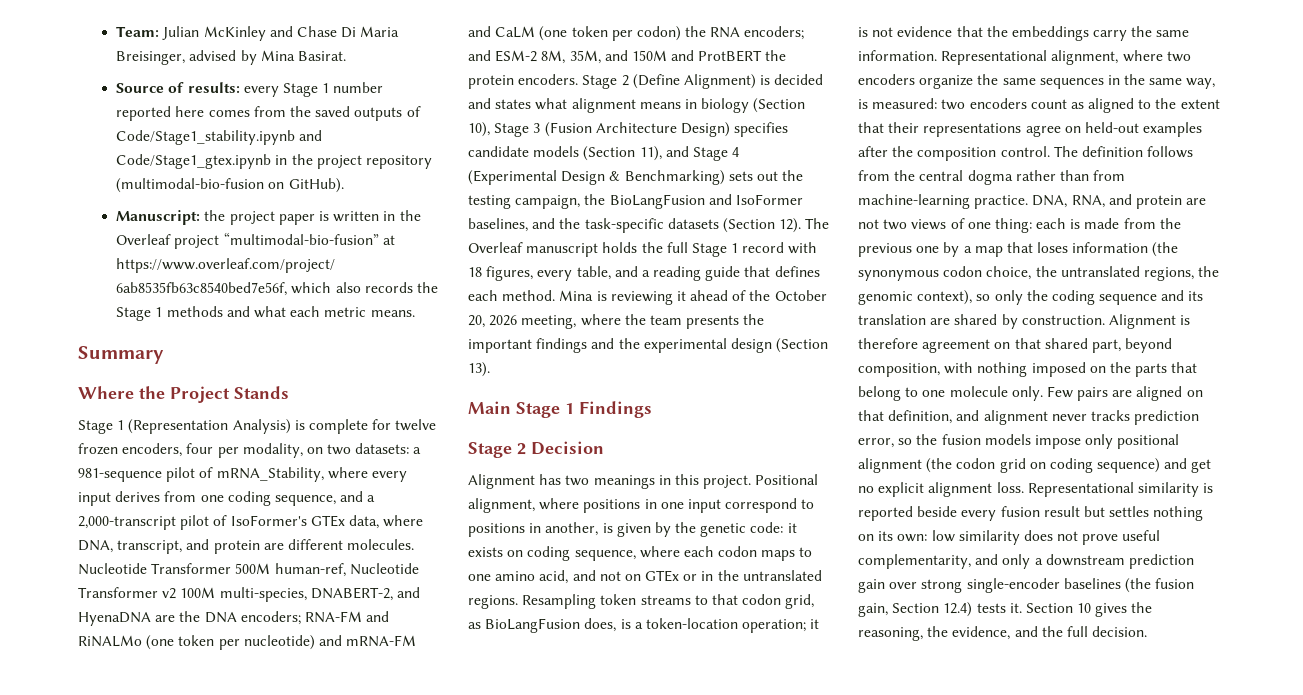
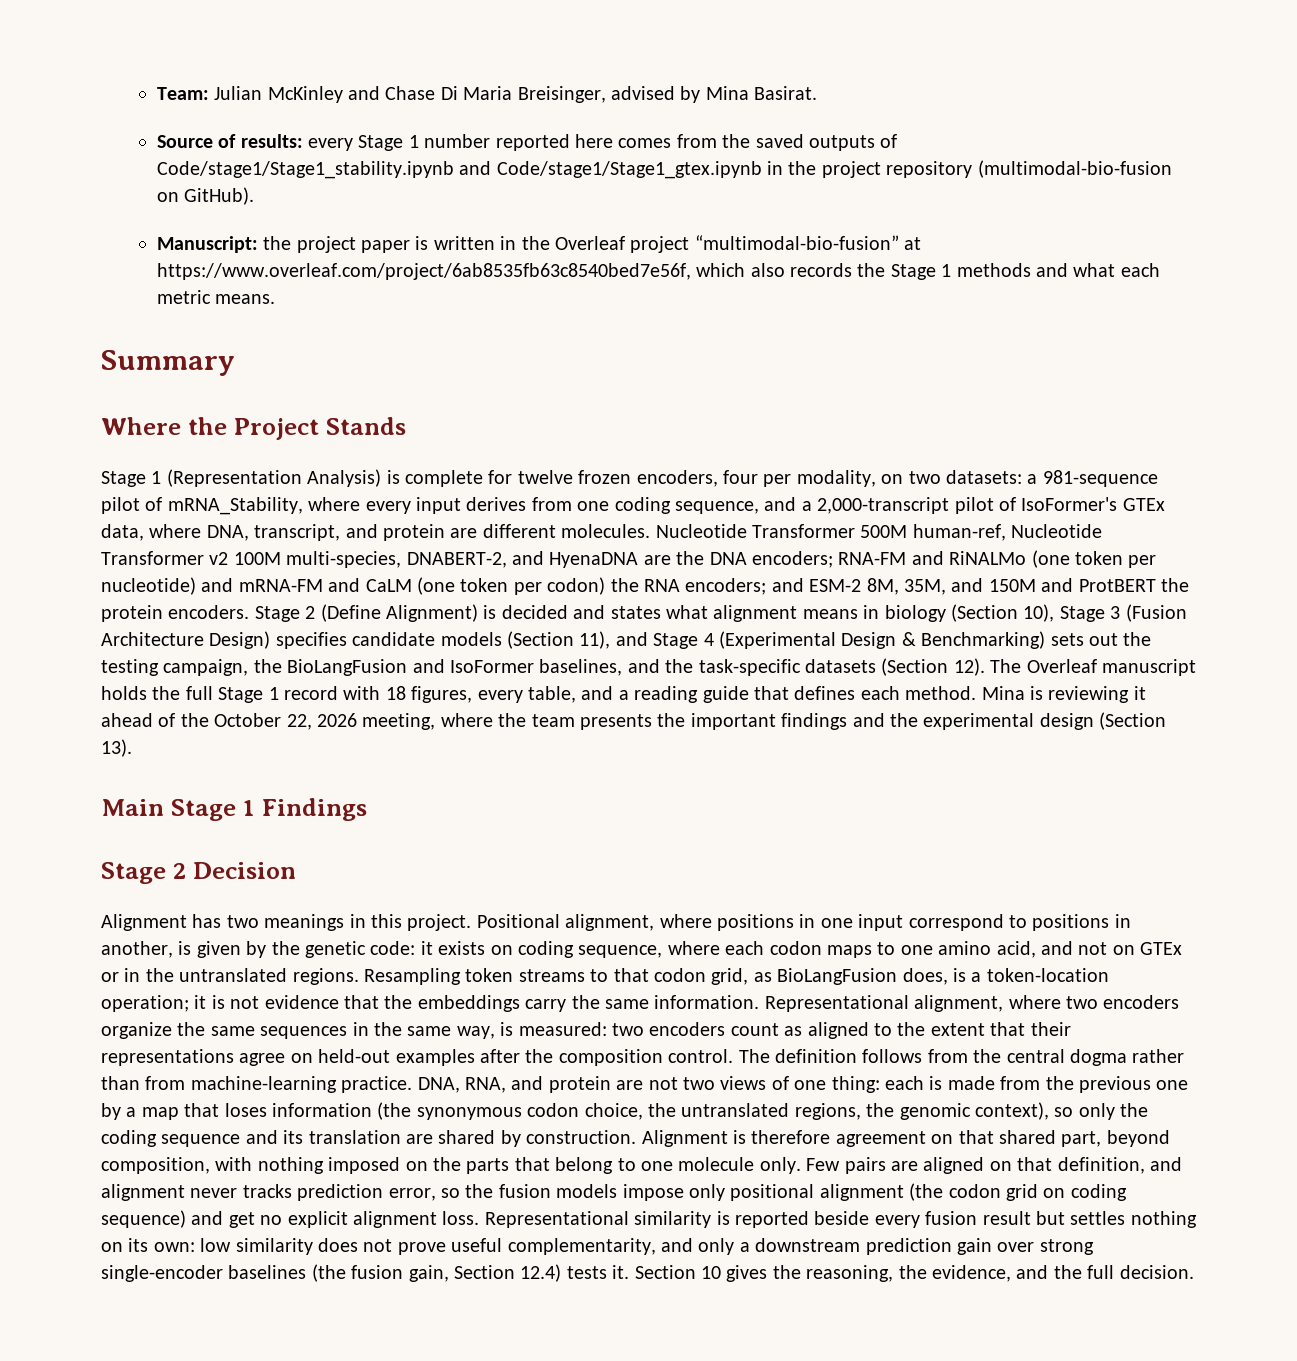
[116,130,323,145] [116,154,272,169] Code/Stage1_stability.ipynb and Code/Stage1_gtex.ipynb -> [156,161,762,179] Code/stage1/Stage1_stability.ipynb and Code/stage1/Stage1_gtex.ipynb
[468,315,485,328] 20, -> [286,714,312,730] 22,

